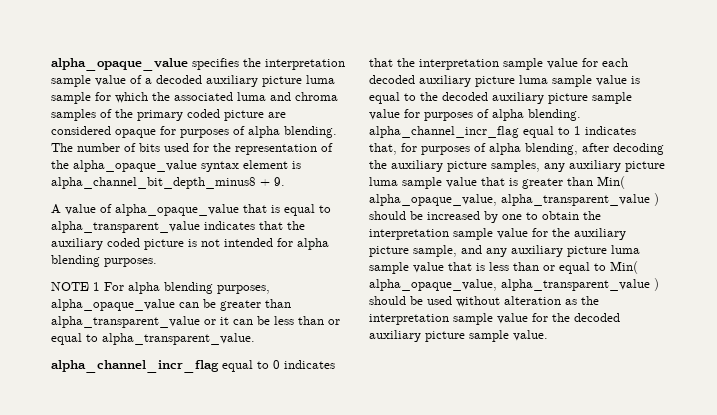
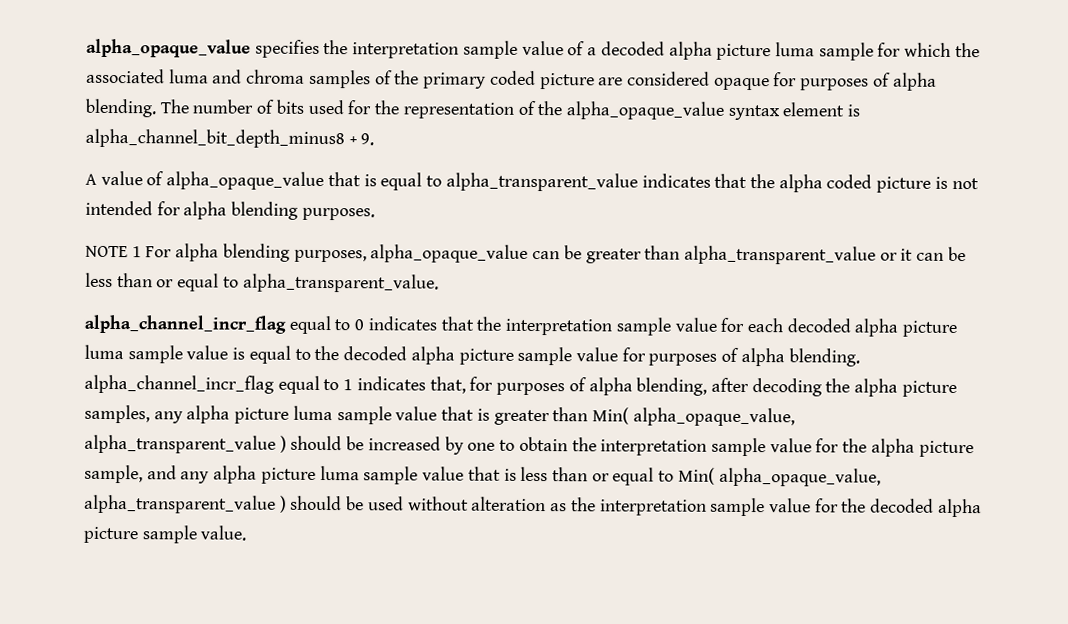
[206,75,258,87] auxiliary -> [668,41,713,60] alpha
[51,238,103,250] auxiliary -> [778,174,823,193] alpha
[419,75,471,87] auxiliary -> [854,318,899,337] alpha
[492,92,544,104] auxiliary -> [410,346,455,365] alpha
[391,160,443,172] auxiliary -> [854,378,899,397] alpha
[569,160,621,172] auxiliary -> [186,405,231,424] alpha
[574,228,626,240] auxiliary -> [870,438,915,457] alpha
[511,245,563,257] auxiliary -> [213,465,258,484] alpha
[369,330,421,342] auxiliary -> [937,498,982,518] alpha

